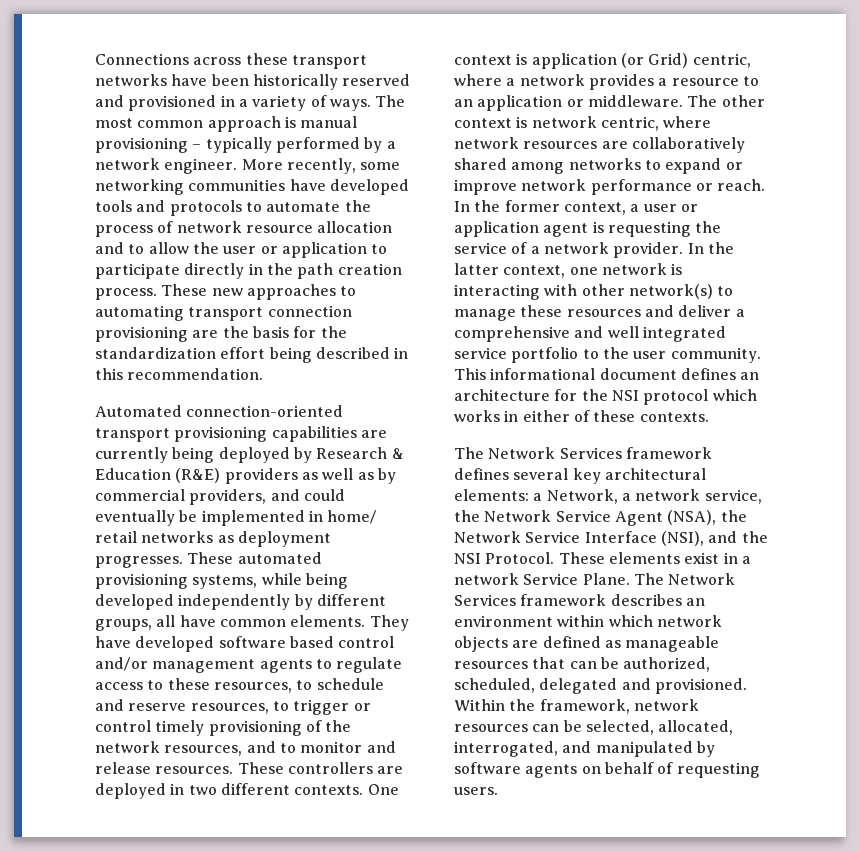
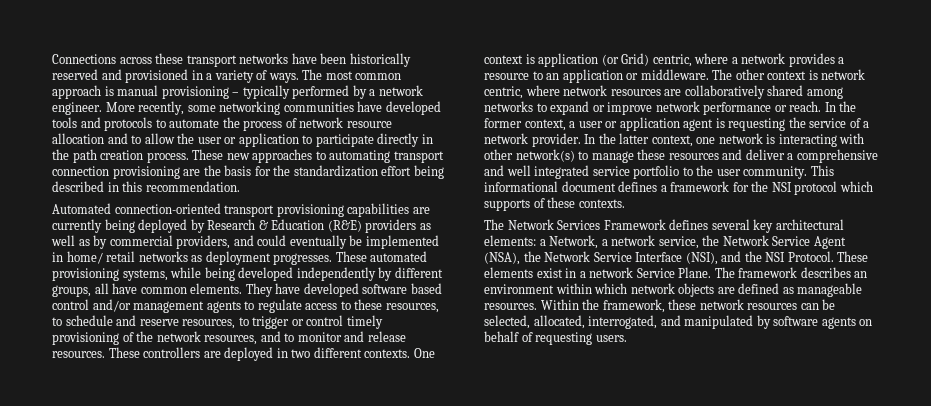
[740,372,760,380] [454,389,550,401] an architecture -> [660,181,730,192] a framework
[454,410,570,422] works in either -> [484,199,530,211] supports
[625,447,712,459] framework -> [603,219,666,230] Framework
[668,573,736,585] [454,594,516,606] Network Services -> (735, 272) none
[454,657,711,672] [454,678,747,694] resources that can be authorized, scheduled, delegated and provisioned. -> [484,303,537,310] resources.
(630, 706) none -> [668,299,697,310] these

